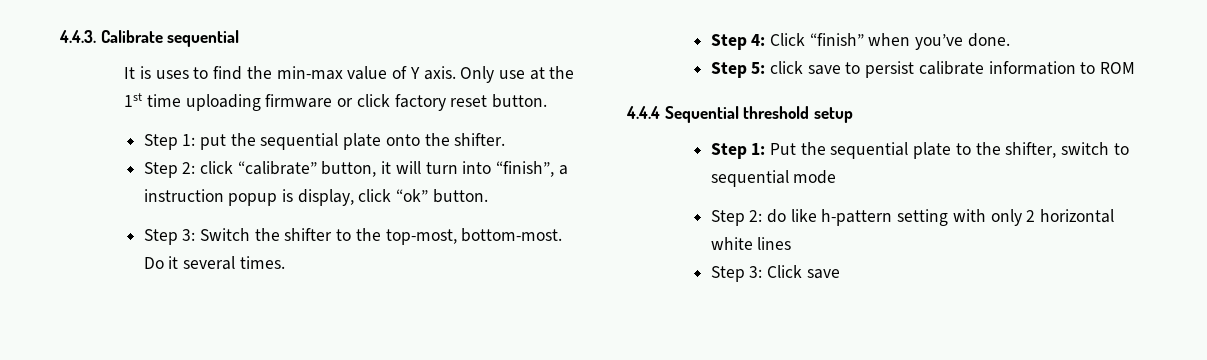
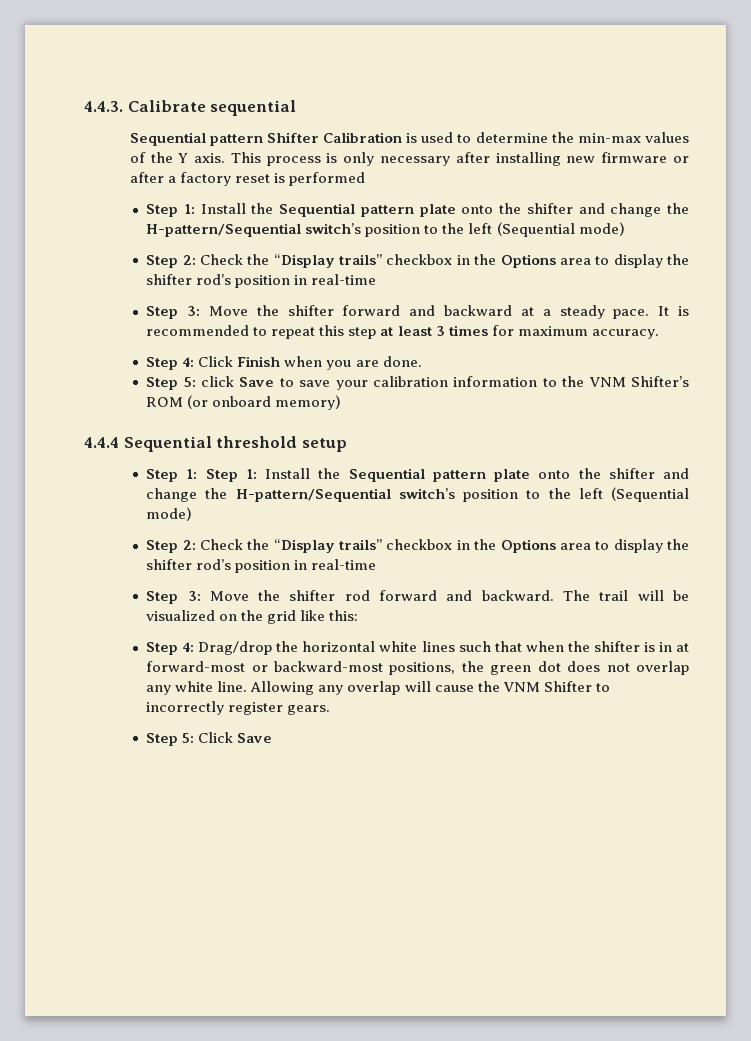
[124,66,575,83] [124,93,548,111] [143,133,506,150] [143,161,568,178] [143,189,488,206] [143,228,563,245] [143,256,285,270] It is uses to find the min-max value of Y axis. Only use at the 1st time uploading firmware or click factory reset button. // Step 1: put the sequential plate onto the shifter. // Step 2: click “calibrate” button, it will turn into “finish”, a instruction popup is display, click “ok” button. // Step 3: Switch the shifter to the top-most, bottom-most. Do it several times. -> [129,132,690,146] [129,152,689,166] [129,172,365,186] [146,203,690,217] [146,222,625,237] [146,254,689,268] [146,274,377,288] [146,305,689,319] [146,325,659,339] Sequential pattern Shifter Calibration is used to determine the min-max values of the Y axis. This process is only necessary after installing new firmware or after a factory reset is performed // Step 1: Install the Sequential pattern plate onto the shifter and change the H-pattern/Sequential switch’s position to the left (Sequential mode) // Step 2: Check the “Display trails” checkbox in the Options area to display the shifter rod’s position in real-time // Step 3: Move the shifter forward and backward at a steady pace. It is recommended to repeat this step at least 3 times for maximum accuracy.
[809,33,964,50] “finish” when you’ve -> [237,356,379,370] Finish when you are
[807,61,1136,78] save to persist calibrate information to ROM -> [239,376,689,390] [146,395,342,410] Save to save your calibration information to the VNM Shifter’s ROM (or onboard memory)
[770,142,1129,159] [710,170,837,187] [710,209,1115,226] [710,237,792,250] [710,265,840,282] Put the sequential plate to the shifter, switch to sequential mode // Step 2: do like h-pattern setting with only 2 horizontal white lines // Step 3: Click save -> [205,468,690,482] [146,487,689,502] [146,507,193,521] [146,539,689,553] [146,559,377,573] [146,590,690,604] [146,610,359,624] [146,641,690,655] [146,661,689,675] [146,681,610,695] [146,701,331,715] [146,732,273,746] Step 1: Install the Sequential pattern plate onto the shifter and change the H-pattern/Sequential switch’s position to the left (Sequential mode) // Step 2: Check the “Display trails” checkbox in the Options area to display the shifter rod’s position in real-time // Step 3: Move the shifter rod forward and backward. The trail will be visualized on the grid like this: // Step 4: Drag/drop the horizontal white lines such that when the shifter is in at forward-most or backward-most positions, the green dot does not overlap any white line. Allowing any overlap will cause the VNM Shifter to incorrectly register gears. // Step 5: Click Save

